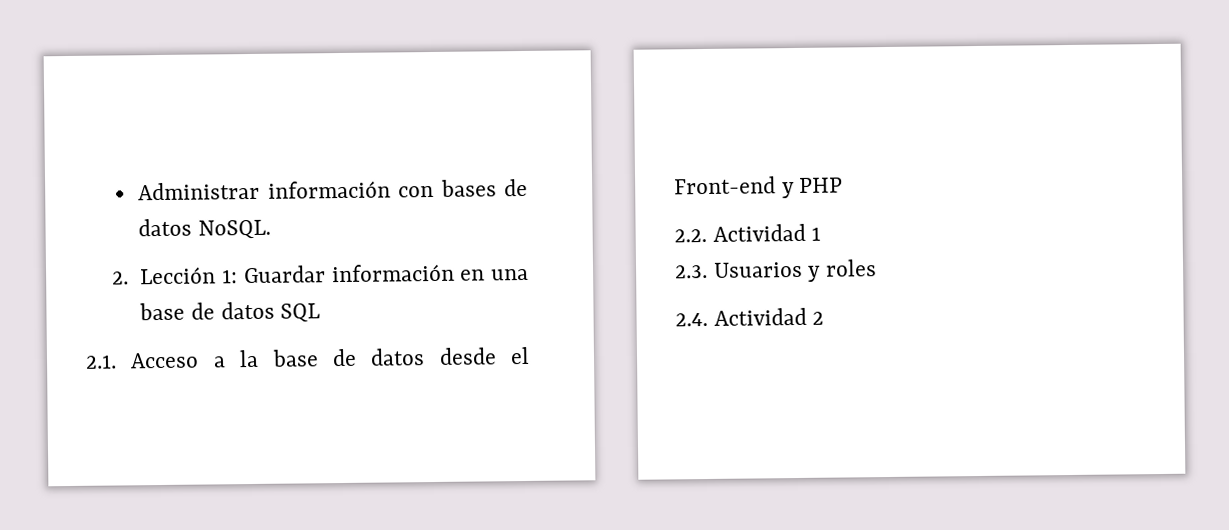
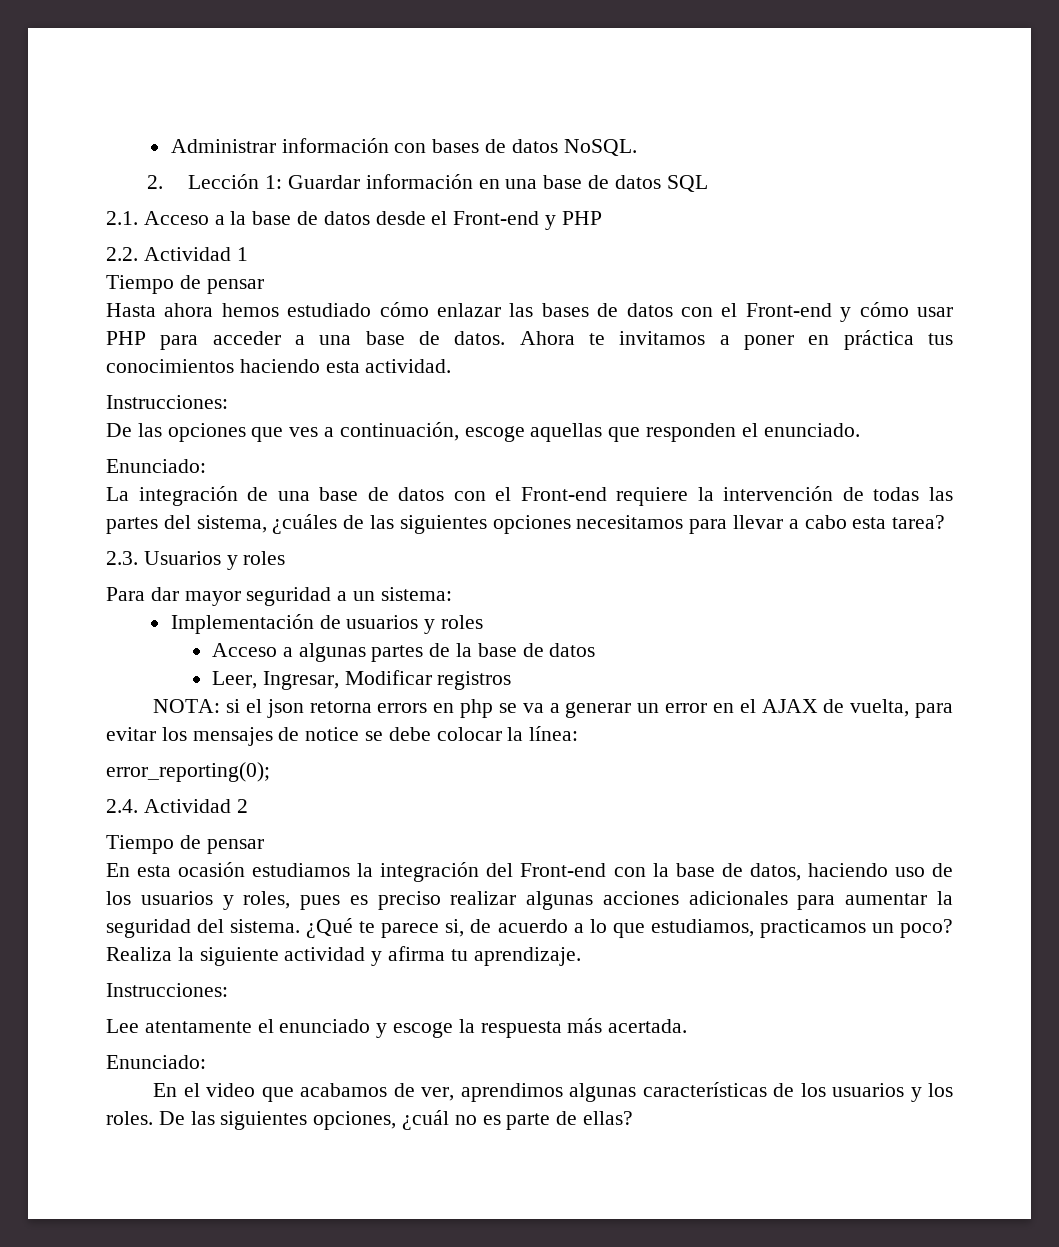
[675,259,877,282] [675,307,825,327] 2.3. Usuarios y roles // 2.4. Actividad 2 -> [106,275,264,294] [106,302,953,322] [106,330,954,350] [106,359,452,373] [106,395,228,409] [106,422,860,442] [106,459,206,473] [106,486,953,506] [106,514,946,534] [106,551,286,570] [106,587,452,606] [170,614,484,634] [212,643,596,662] [212,670,512,690] [153,699,954,718] [106,726,579,746] [106,762,270,782] [106,799,248,813] [106,835,264,854] [106,862,954,882] [106,891,953,910] [106,918,954,938] [106,946,581,966] [106,983,228,997] [106,1018,688,1038] [106,1055,206,1069] [153,1082,954,1102] [106,1110,634,1130] Tiempo de pensar // Hasta ahora hemos estudiado cómo enlazar las bases de datos con el Front-end y cómo usar PHP para acceder a una base de datos. Ahora te invitamos a poner en práctica tus conocimientos haciendo esta actividad. // Instrucciones: // De las opciones que ves a continuación, escoge aquellas que responden el enunciado. // Enunciado: // La integración de una base de datos con el Front-end requiere la intervención de todas las partes del sistema, ¿cuáles de las siguientes opciones necesitamos para llevar a cabo esta tarea? // 2.3. Usuarios y roles // Para dar mayor seguridad a un sistema: // Implementación de usuarios y roles // Acceso a algunas partes de la base de datos // Leer, Ingresar, Modificar registros // NOTA: si el json retorna errors en php se va a generar un error en el AJAX de vuelta, para evitar los mensajes de notice se debe colocar la línea: // error_reporting(0); // 2.4. Actividad 2 // Tiempo de pensar // En esta ocasión estudiamos la integración del Front-end con la base de datos, haciendo uso de los usuarios y roles, pues es preciso realizar algunas acciones adicionales para aumentar la seguridad del sistema. ¿Qué te parece si, de acuerdo a lo que estudiamos, practicamos un poco? Realiza la siguiente actividad y afirma tu aprendizaje. // Instrucciones: // Lee atentamente el enunciado y escoge la respuesta más acertada. // Enunciado: // En el video que acabamos de ver, aprendimos algunas características de los usuarios y los roles. De las siguientes opciones, ¿cuál no es parte de ellas?

